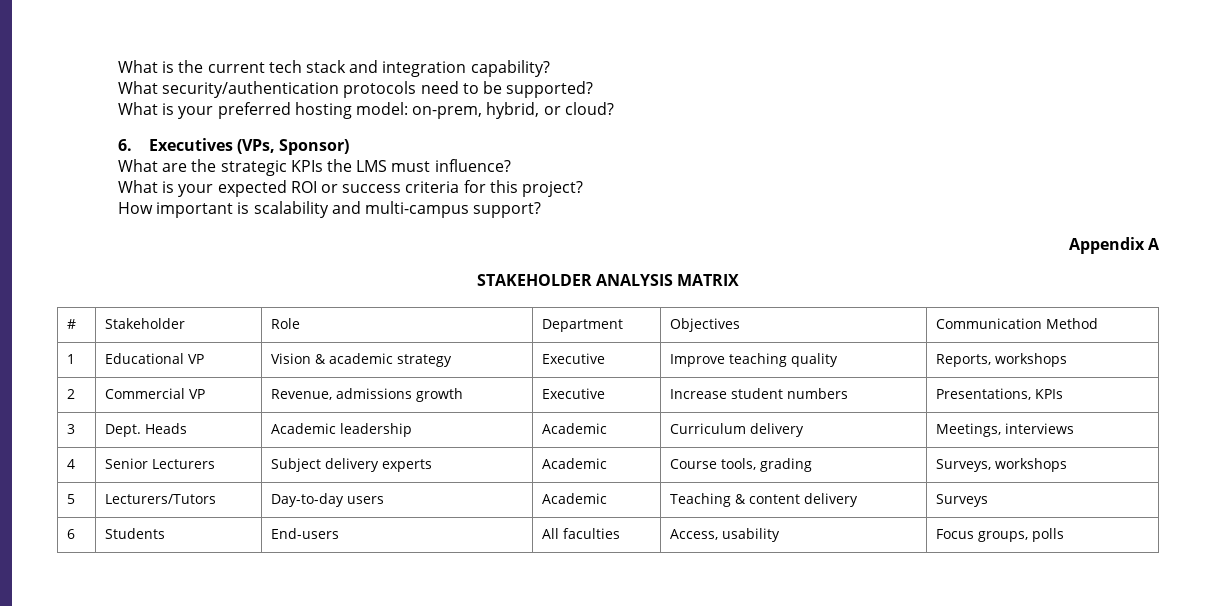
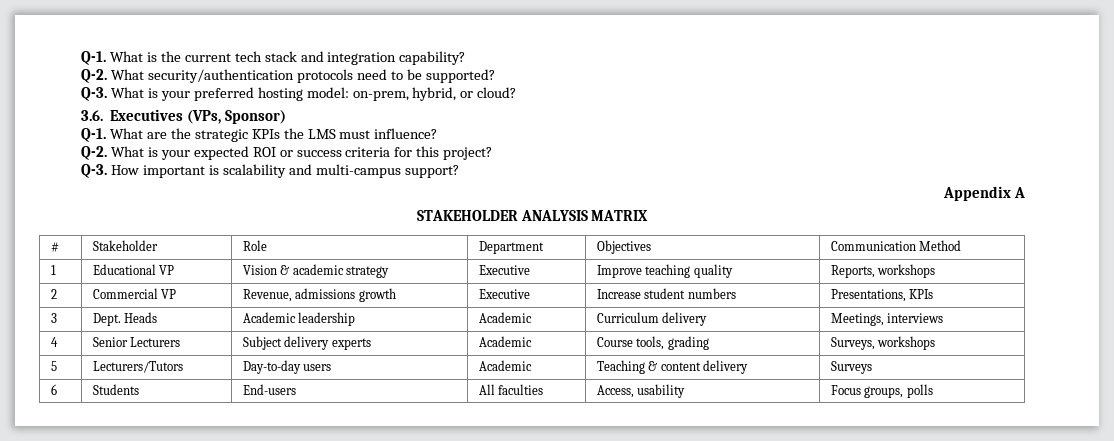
(118, 66) none -> [81,51,107,65] Q-1.
(550, 68) none -> [81,69,108,83] Q-2.
(594, 89) none -> [81,87,108,101] Q-3.
[118,139,133,151] 6. -> [81,110,104,121] 3.6.
(349, 147) none -> [81,128,107,142] Q-1.
(511, 165) none -> [81,146,108,160] Q-2.
(583, 189) none -> [81,164,108,178] Q-3.

